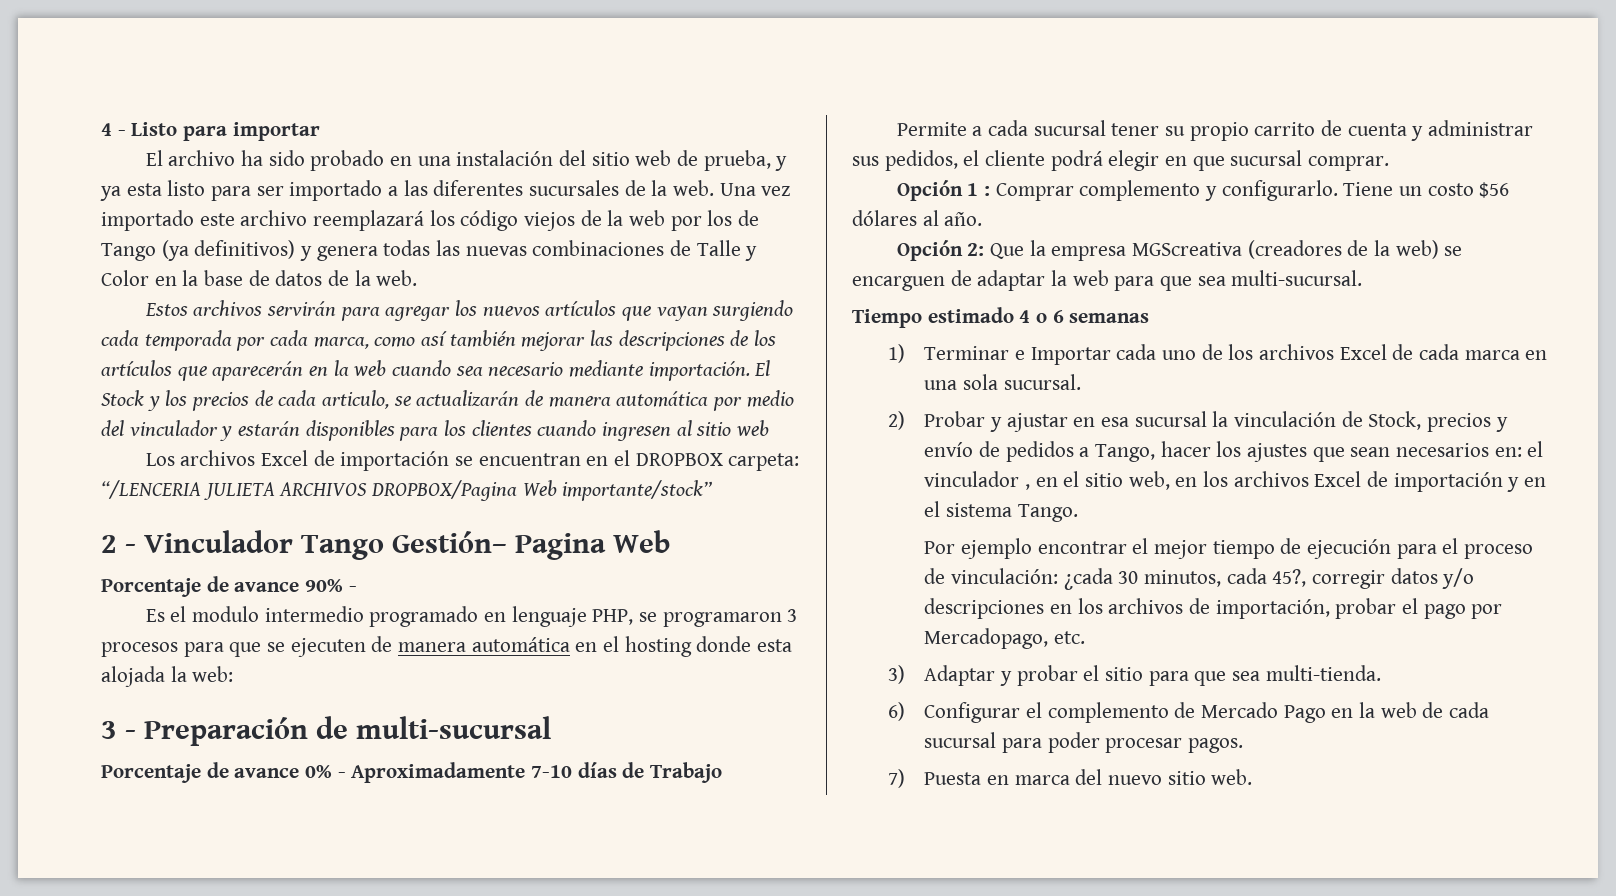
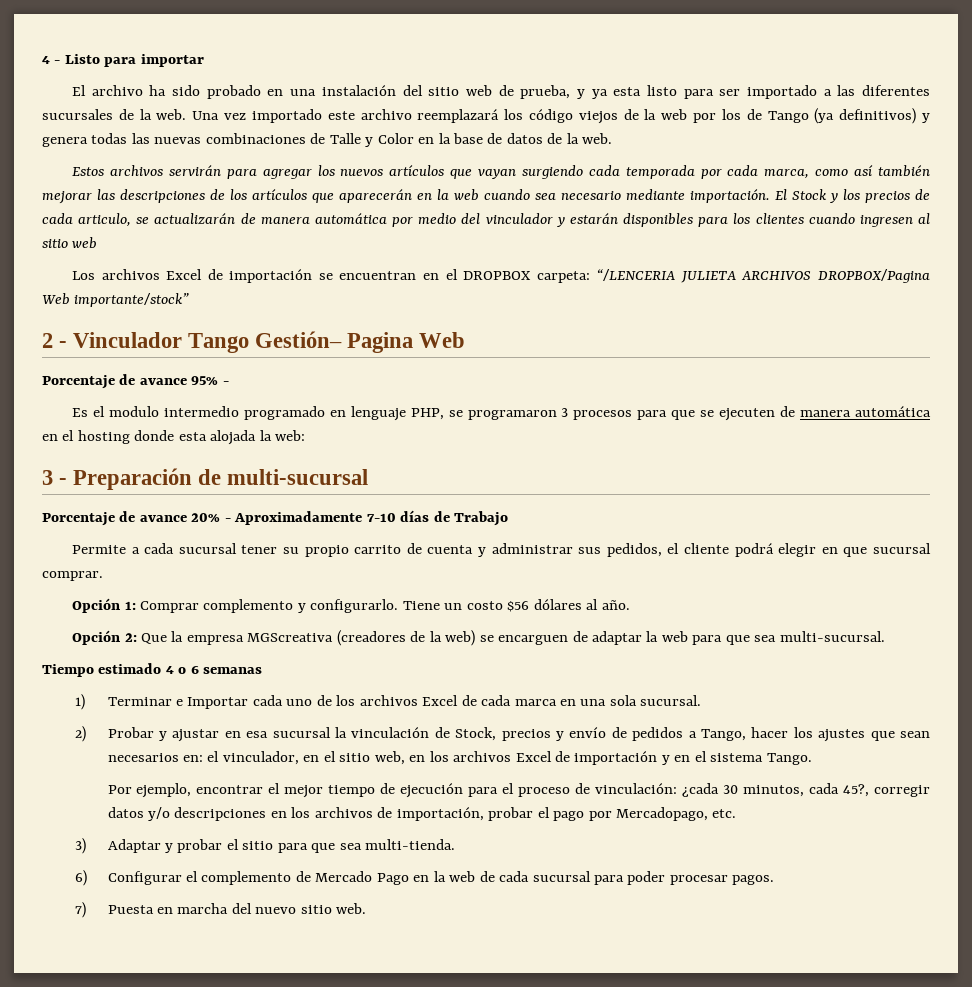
[305,579,344,592] 90% -> [191,376,219,385] 95%
[305,765,333,778] 0% -> [191,513,221,522] 20%
[967,183,991,196] 1 : -> [124,601,136,610] 1:
[924,471,1030,490] vinculador , -> [222,751,299,765] vinculador,
[960,538,1032,559] ejemplo -> [136,783,192,798] ejemplo,
[1014,775,1070,785] marca -> [177,903,229,914] marcha

